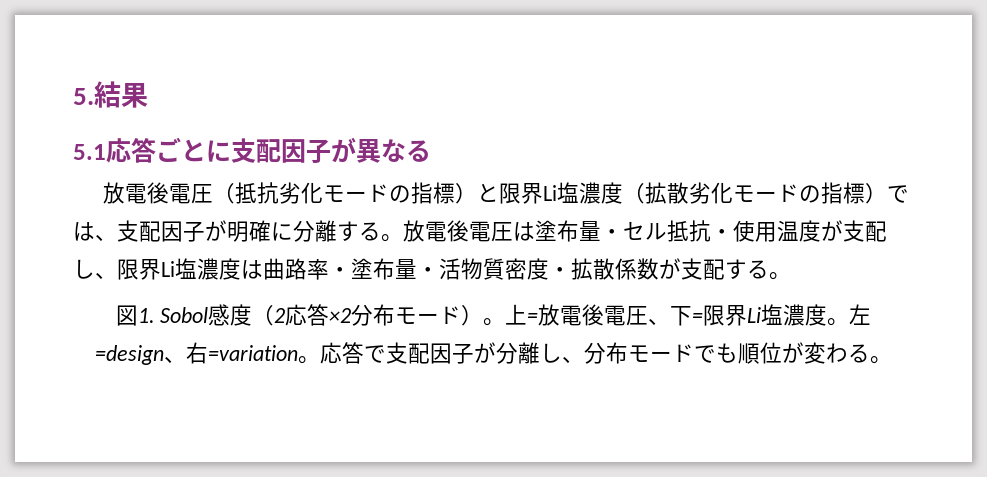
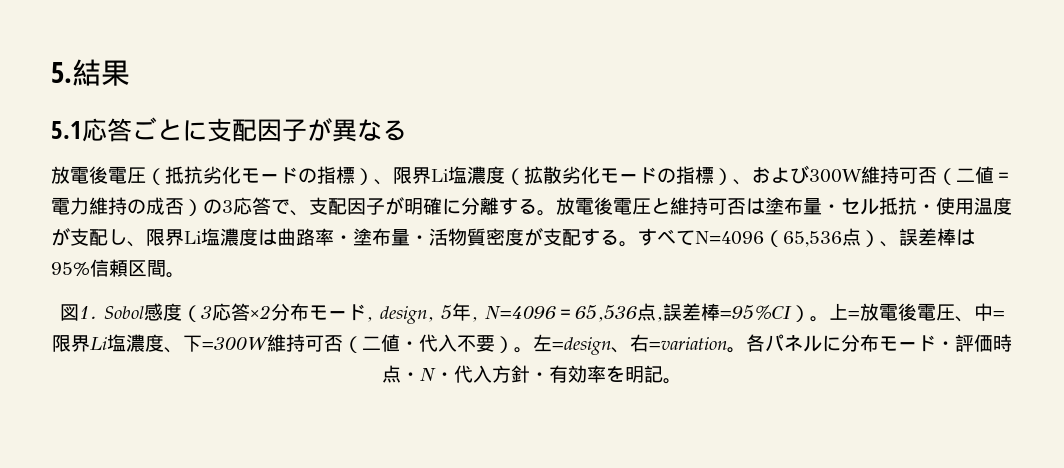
[477,183,500,202] と -> [374,179,393,185] 、
[887,185,910,203] [73,222,95,241] では -> [733,165,1013,185] [51,197,290,216] 、および300W維持可否（二値＝電力維持の成否）の3応答で
(513, 232) none -> [651,197,746,215] と維持可否
[549,258,659,280] ・拡散係数 -> (524, 237) none
(791, 276) none -> [638,228,975,247] [51,259,185,278] すべてN=4096（65,536点）、誤差棒は95%信頼区間。
[274,308,286,323] 2 -> [200,306,212,319] 3
(462, 315) none -> [365,303,792,324] , design, 5年, N=4096＝65,536点,誤差棒=95%CI
[670,306,693,326] 下 -> [973,303,993,321] 中
(828, 315) none -> [164,334,514,353] 、下=300W維持可否（二値・代入不要）
[320,342,870,364] 応答で支配因子が分離し、分布モードでも順位が変わる -> [746,334,1012,352] [382,365,663,383] 各パネルに分布モード・評価時点・N・代入方針・有効率を明記

